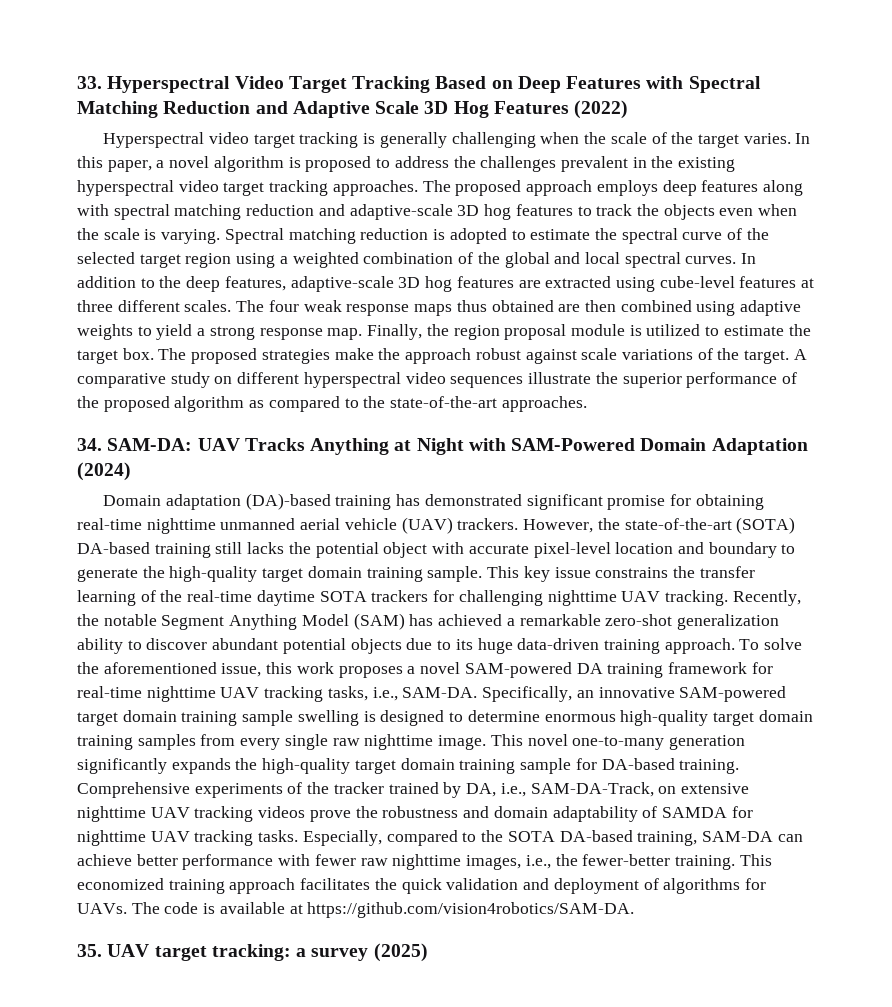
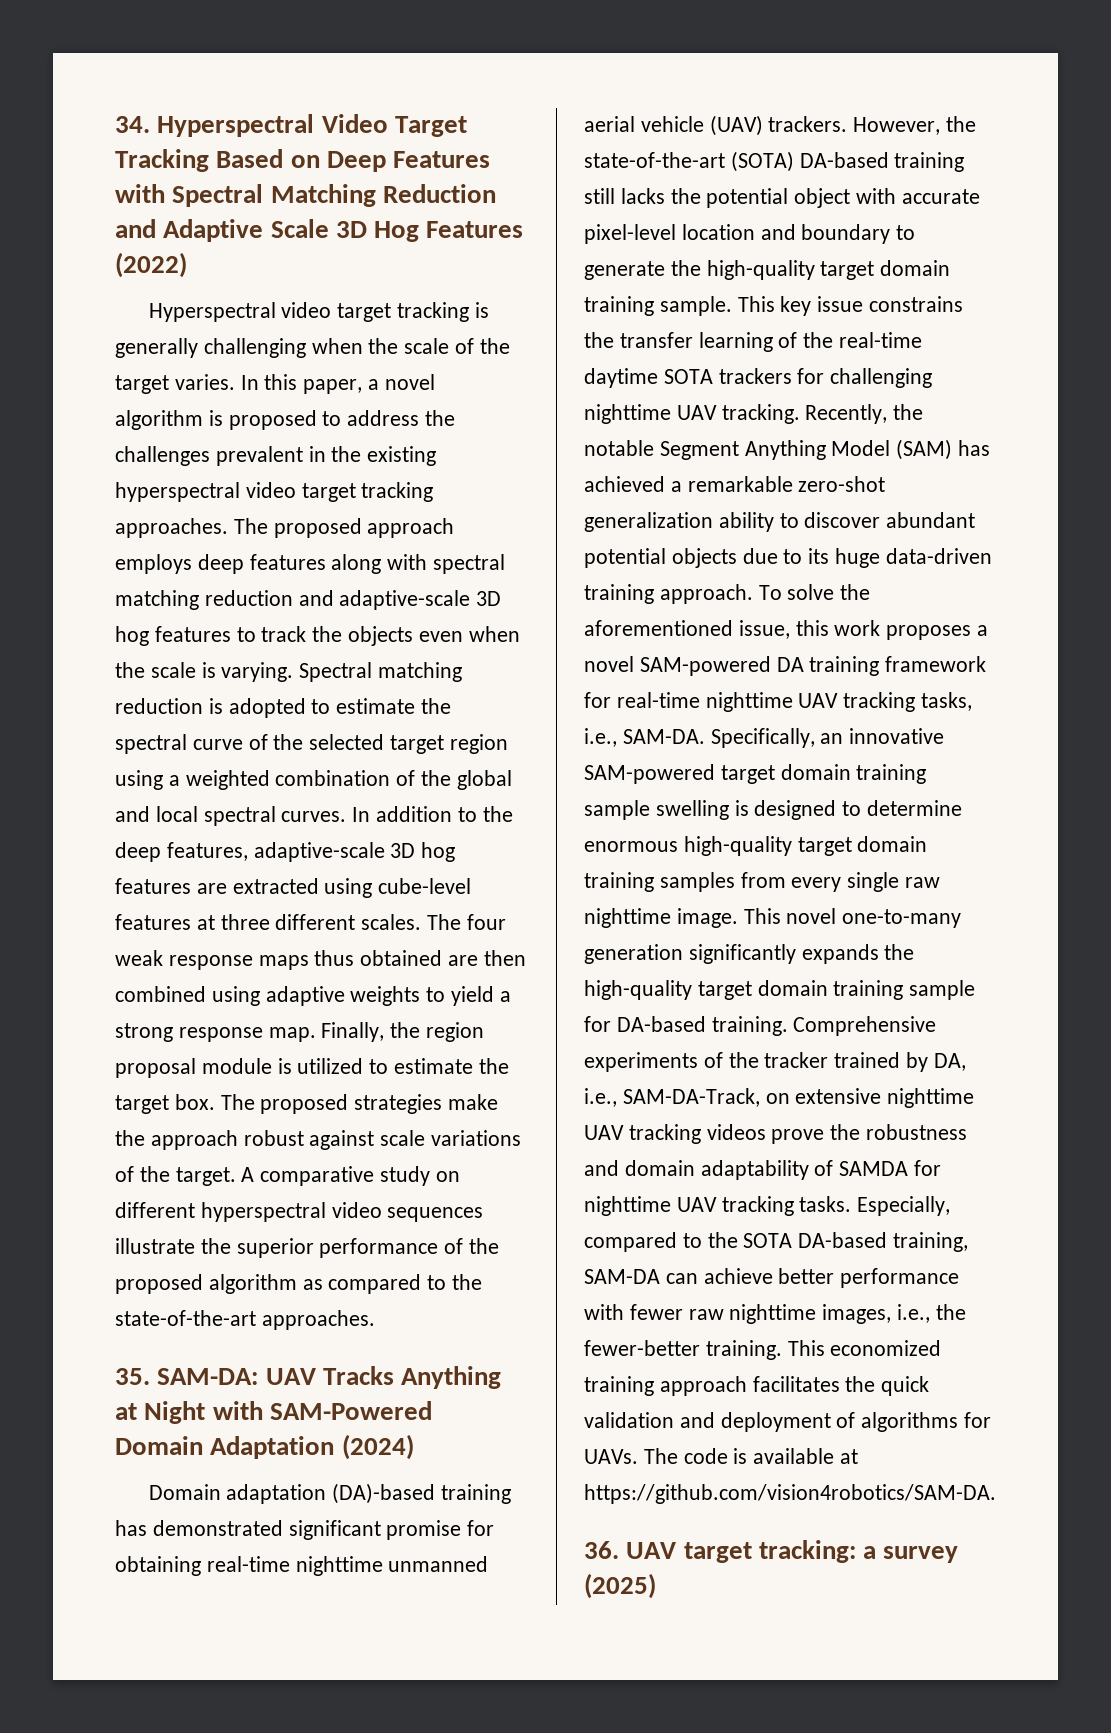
[77,76,102,89] 33. -> [115,116,150,133] 34.
[77,438,102,451] 34. -> [115,1368,150,1385] 35.
[77,944,102,957] 35. -> [584,1541,619,1559] 36.

